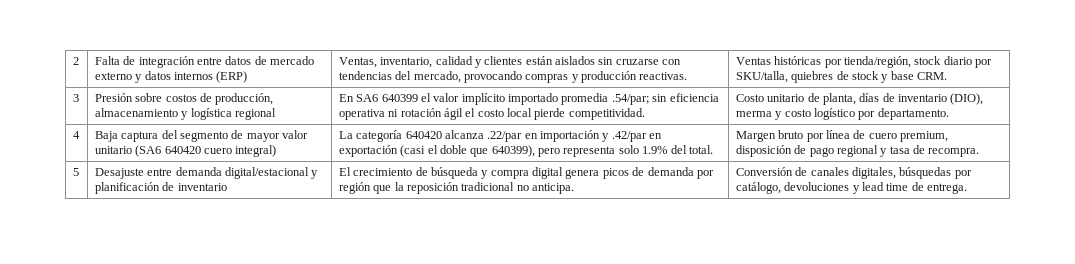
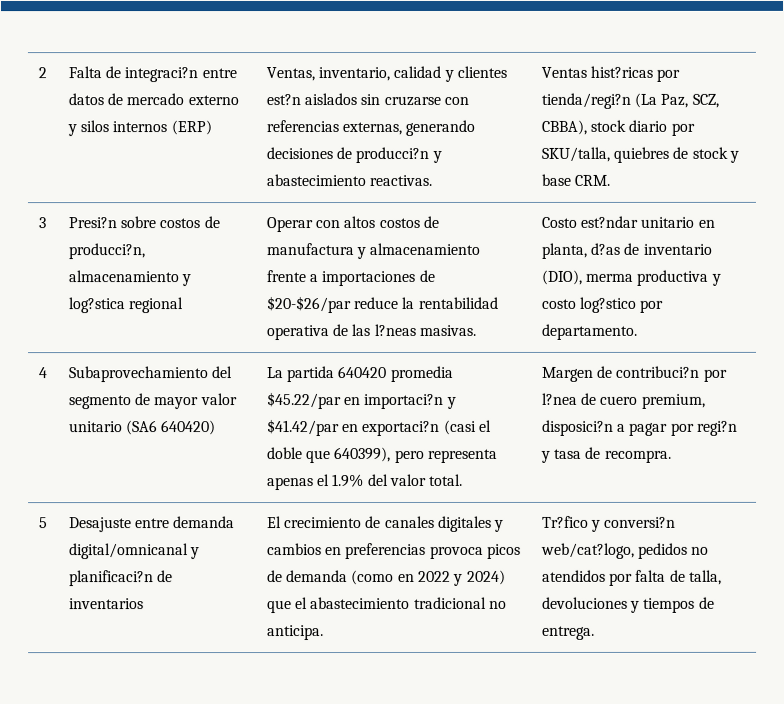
[138,56,195,68] integración -> [124,67,199,83] integraci?n
[144,71,171,80] datos -> [80,120,110,133] silos
[525,56,553,65] están -> [265,94,301,106] est?n
[338,71,688,83] [735,56,911,68] tendencias del mercado, provocando compras y producción reactivas. | Ventas históricas por tienda/región, -> [265,119,476,136] [265,146,442,164] [265,174,433,187] [540,65,681,82] [540,92,719,109] [540,119,587,135] referencias externas, generando decisiones de producci?n y abastecimiento reactivas. | Ventas hist?ricas por tienda/regi?n (La Paz, SCZ, CBBA),
[94,93,133,102] Presión -> [67,217,117,229] Presi?n
[215,93,274,105] producción, -> [67,243,145,260] producci?n,
[190,108,232,120] logística -> [67,297,125,314] log?stica
[338,93,719,105] [338,108,645,120] [735,93,880,105] En SA6 640399 el valor implícito importado promedia .54/par; sin eficiencia operativa ni rotación ágil el costo local pierde competitividad. | Costo unitario de planta, días -> [265,215,440,233] [265,242,481,260] [265,269,435,287] [265,296,498,314] [265,323,477,341] [540,215,715,228] [540,242,621,259] Operar con altos costos de manufactura y almacenamiento frente a importaciones de $20-$26/par reduce la rentabilidad operativa de las l?neas masivas. | Costo est?ndar unitario en planta, d?as
(772, 114) none -> [636,269,709,286] productiva
[813,108,855,120] logístico -> [579,296,637,313] log?stico
[94,131,159,142] Baja captura -> [68,366,209,383] Subaprovechamiento
[164,145,277,157] [338,130,663,142] [338,145,398,157] 640420 cuero integral) | La categoría 640420 alcanza .22/par en importación y .42/par en exportación -> [161,420,217,436] [266,365,454,383] [266,392,457,410] [266,419,441,437] 640420) | La partida 640420 promedia $45.22/par en importaci?n y $41.42/par en exportaci?n
[618,145,639,154] solo -> [266,474,331,491] apenas el
(687, 149) none -> [390,473,428,487] valor
[778,130,948,142] [735,145,878,157] bruto por línea de cuero premium, disposición de pago regional -> [597,365,728,382] [541,392,706,409] [541,419,739,436] de contribuci?n por l?nea de cuero premium, disposici?n a pagar por regi?n
[224,167,319,179] [94,182,227,194] [338,167,714,179] [338,182,574,194] [735,167,972,179] [735,182,909,194] digital/estacional y planificación de inventario | El crecimiento de búsqueda y compra digital genera picos de demanda por región que la reposición tradicional no anticipa. | Conversión de canales digitales, búsquedas por catálogo, devoluciones y lead time -> [68,543,201,560] [68,570,174,587] [68,598,144,610] [266,515,505,532] [266,542,522,560] [266,569,506,586] [266,596,508,614] [266,625,324,641] [541,515,677,532] [540,542,710,559] [541,569,723,586] [541,596,696,613] digital/omnicanal y planificaci?n de inventarios | El crecimiento de canales digitales y cambios en preferencias provoca picos de demanda (como en 2022 y 2024) que el abastecimiento tradicional no anticipa. | Tr?fico y conversi?n web/cat?logo, pedidos no atendidos por falta de talla, devoluciones y tiempos

